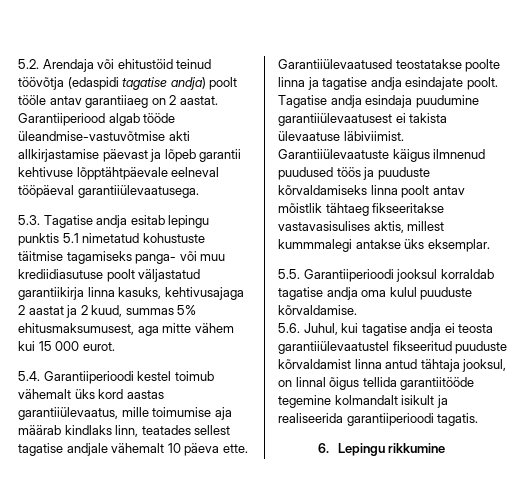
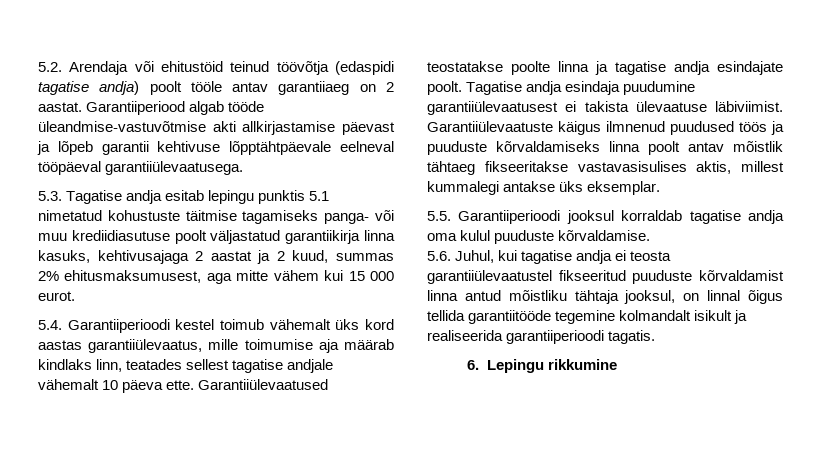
[177,305,197,315] 5% -> [38,271,59,281] 2%
[278,239,352,252] kummmalegi -> [427,181,499,195] kummalegi
(418, 364) none -> [508,290,567,301] mõistliku

